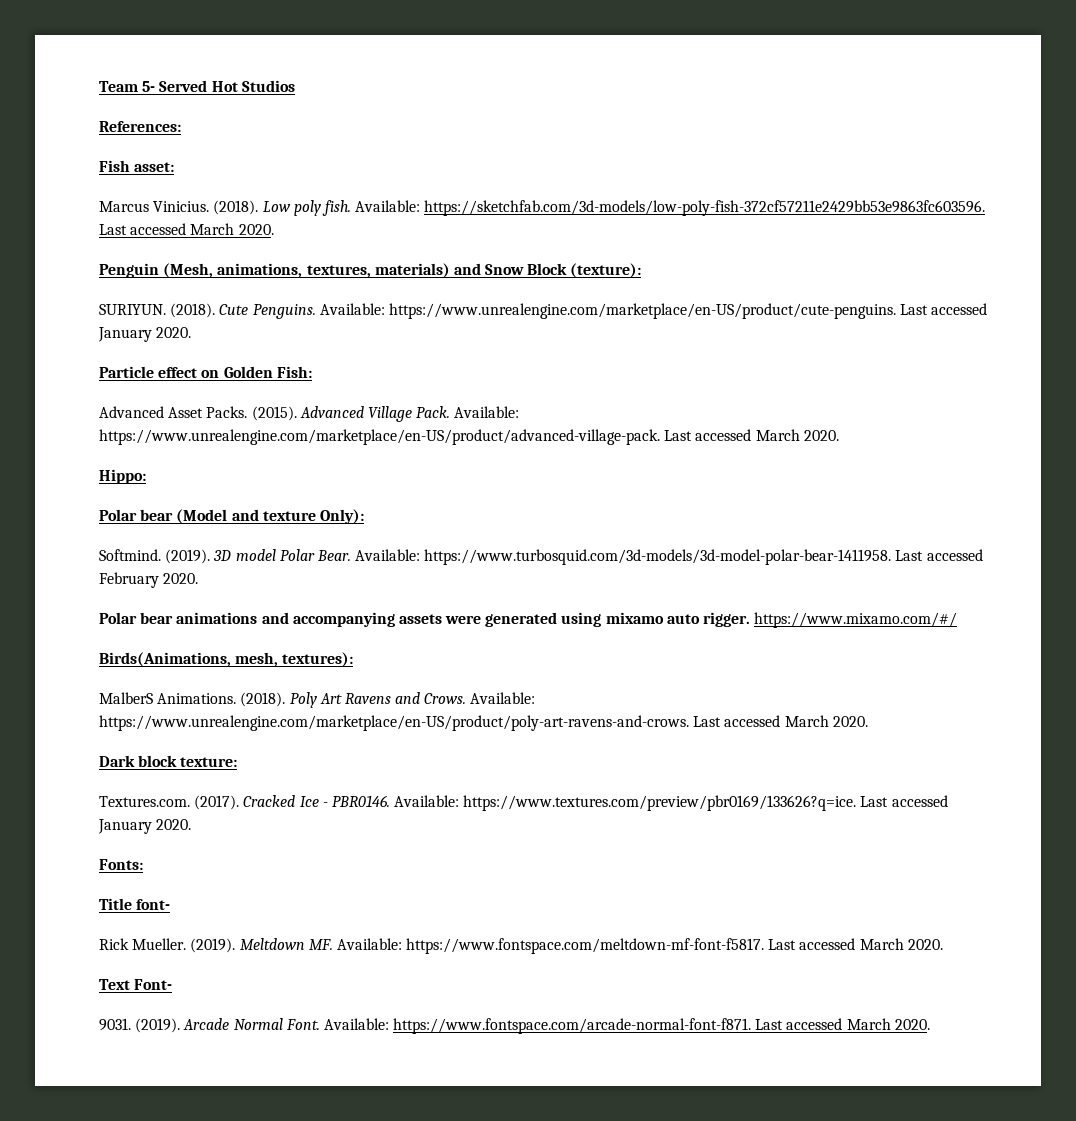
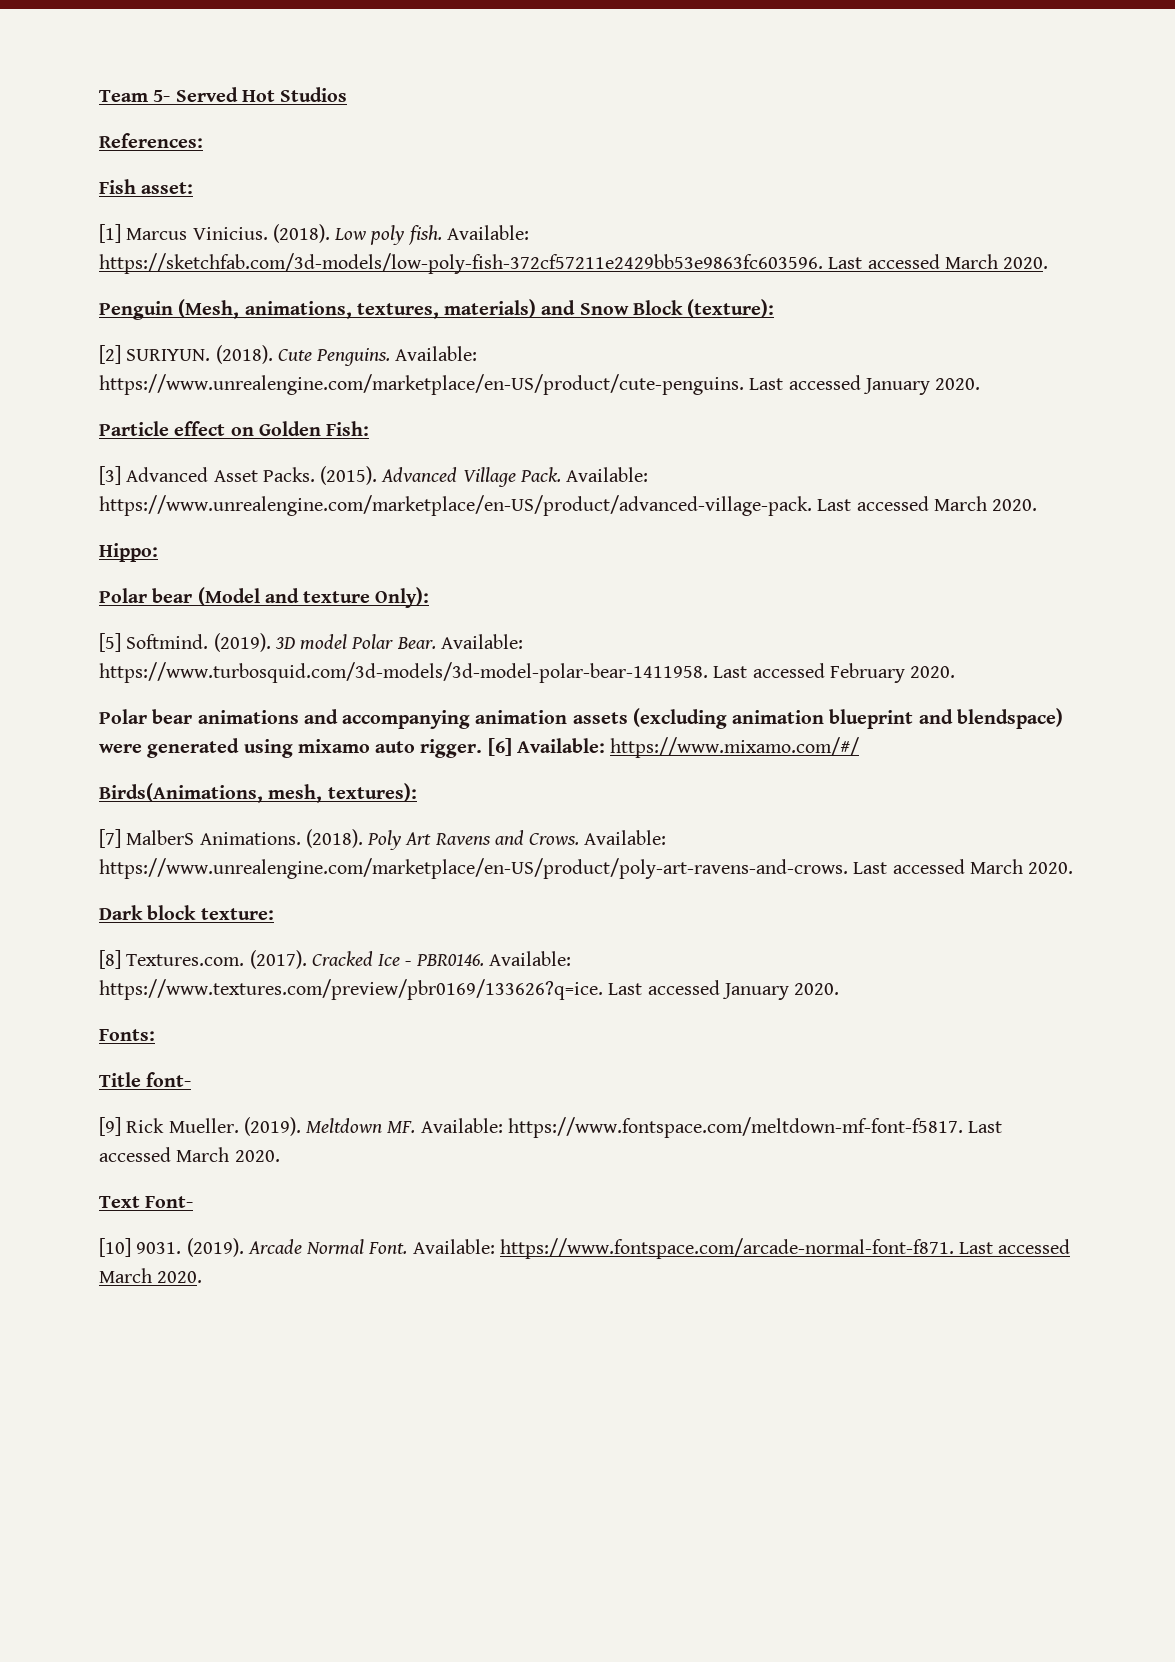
(175, 167) none -> [99,224,121,243] [1]
(642, 270) none -> [99,345,121,364] [2]
(312, 372) none -> [99,466,121,485] [3]
(364, 516) none -> [99,633,121,652] [5]
[398,614,442,624] assets -> [475,708,1063,729] animation assets (excluding animation blueprint and blendspace)
(751, 619) none -> [487,738,605,756] [6] Available:
(354, 659) none -> [99,829,121,848] [7]
(238, 762) none -> [99,950,121,969] [8]
(171, 904) none -> [99,1117,121,1136] [9]
(173, 984) none -> [99,1238,131,1257] [10]

